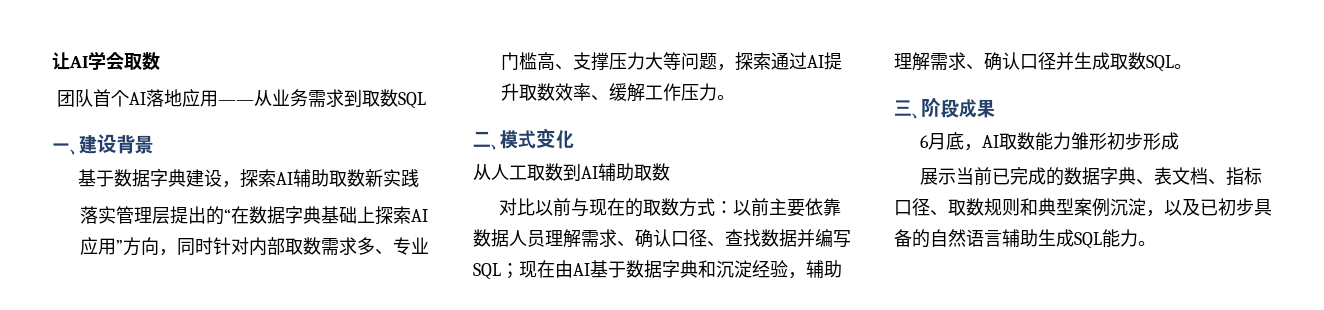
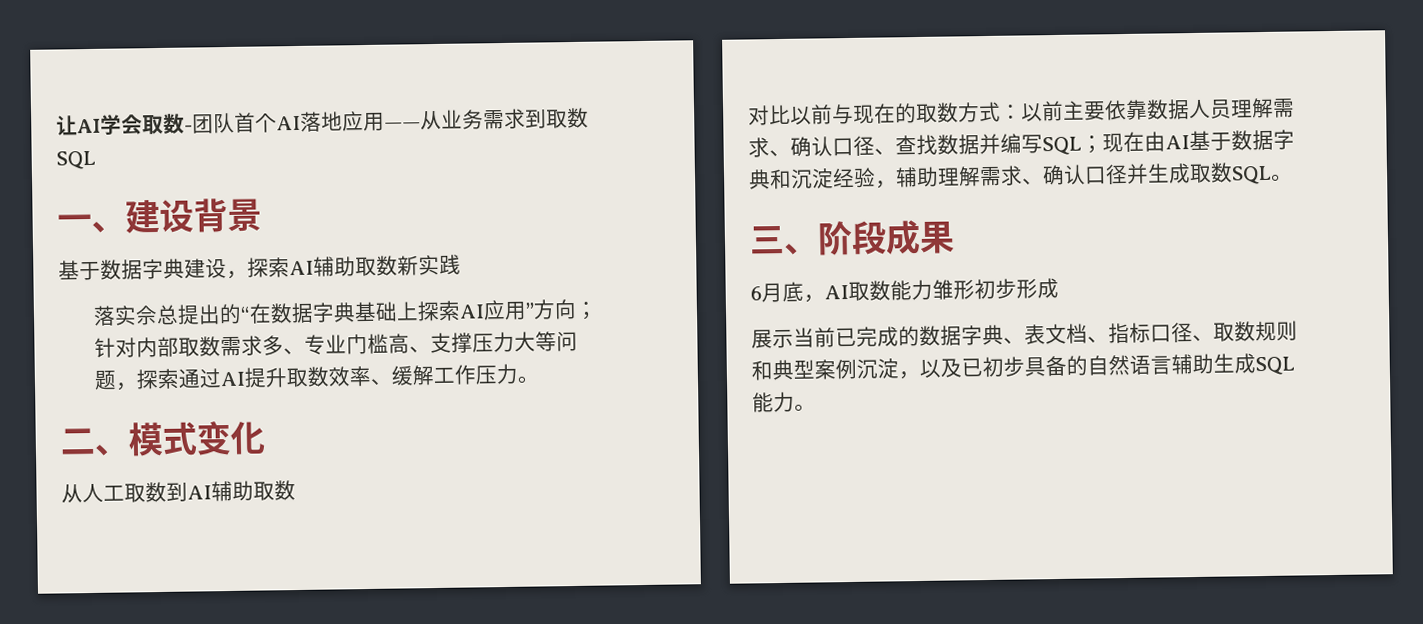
(160, 61) // -> [184,124,193,132] -
[115,206,170,224] 管理层 -> [135,304,180,326] 佘总
[158,237,213,256] ，同时 -> [575,301,599,320] ；

